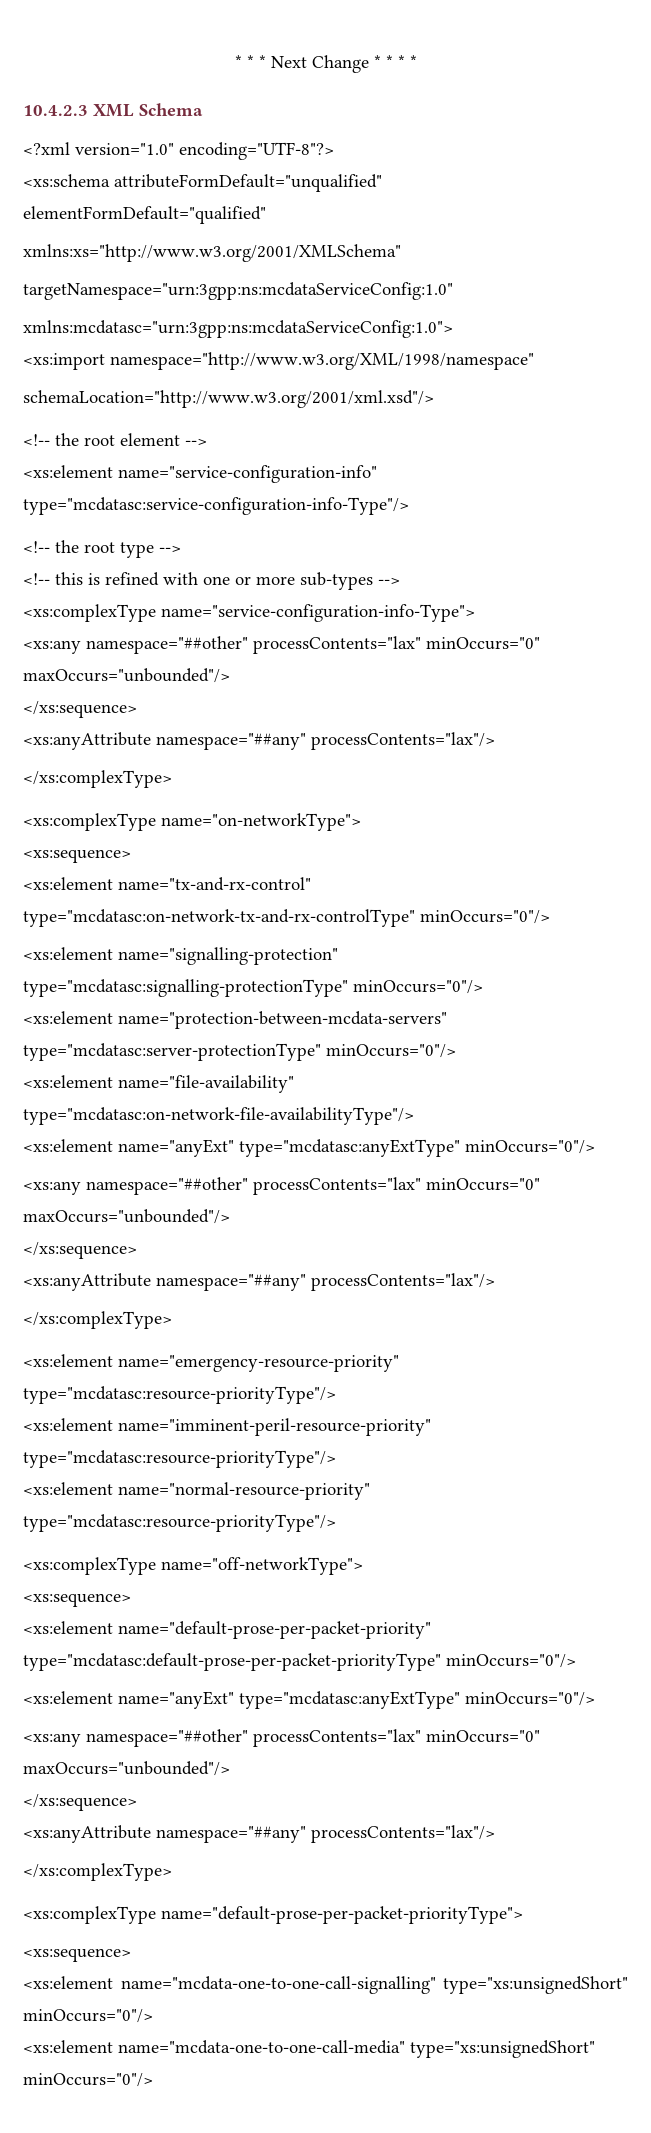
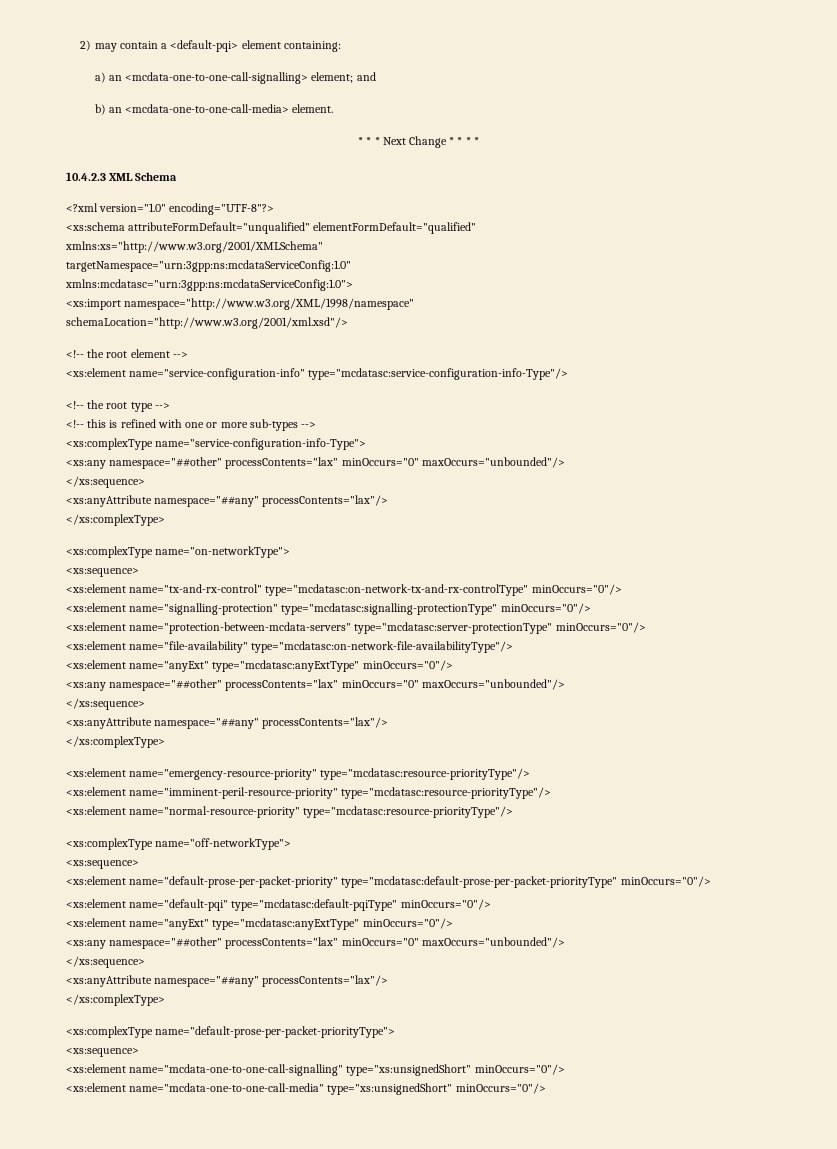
(234, 61) none -> [80,40,341,52] [94,72,376,84] [94,104,334,115] 2) may contain a <default-pqi> element containing: // a) an <mcdata-one-to-one-call-signalling> element; and // b) an <mcdata-one-to-one-call-media> element. //
(576, 1661) none -> [66,899,491,911] // <xs:element name="default-pqi" type="mcdatasc:default-pqiType" minOccurs="0"/>

